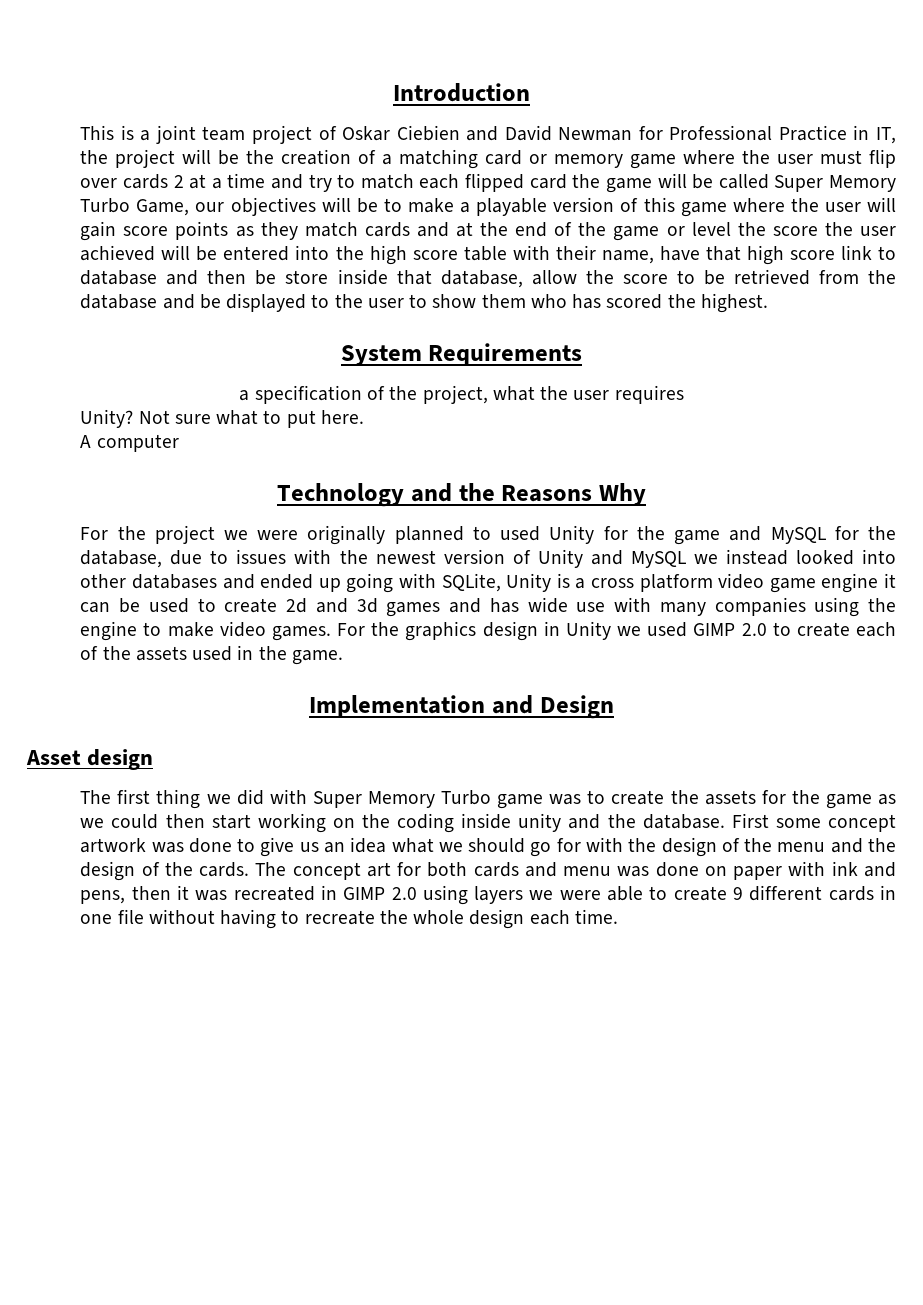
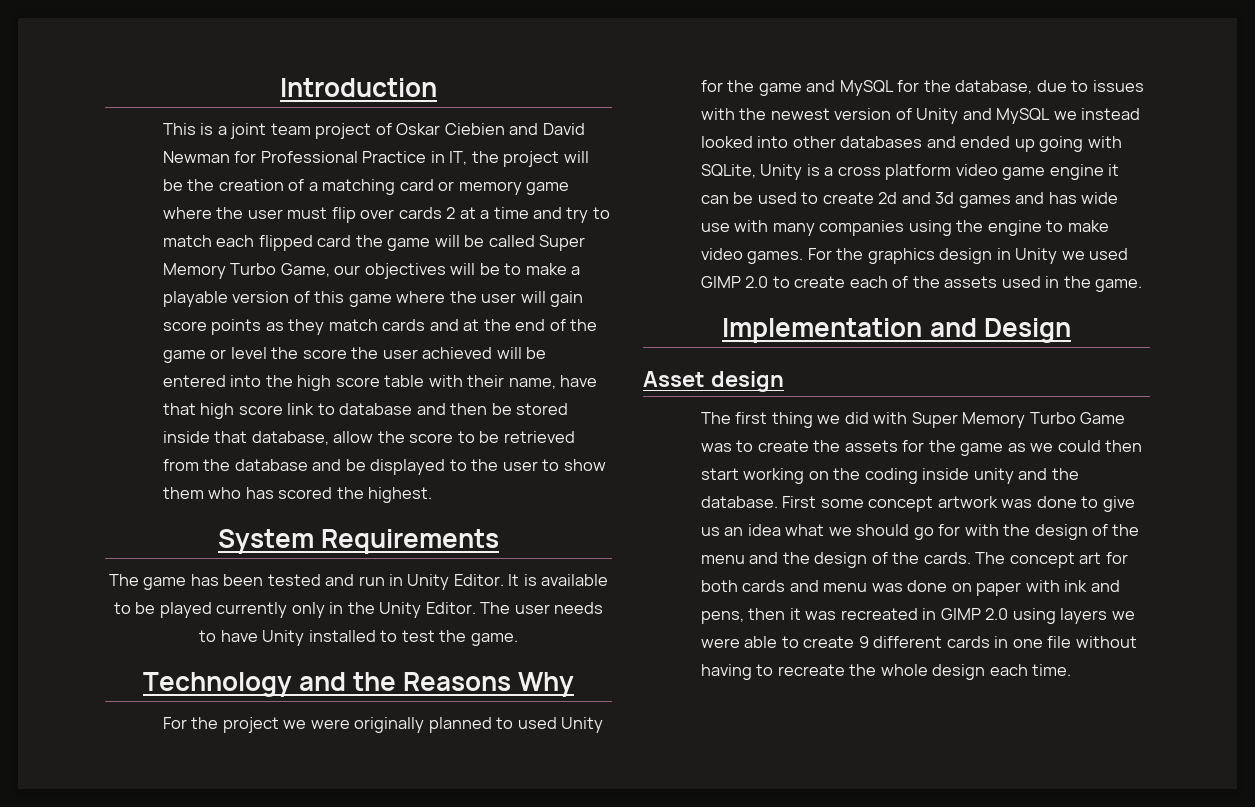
[285,270,329,284] store -> [516,403,569,415] stored
[239,385,684,404] [80,409,364,428] [80,434,179,452] a specification of the project, what the user requires // Unity? Not sure what to put here. // A computer -> [108,574,609,590] [113,602,604,618] [199,630,518,646] The game has been tested and run in Unity Editor. It is available to be played currently only in the Unity Editor. The user needs to have Unity installed to test the game.
[497,794,544,809] game -> [1080,412,1126,424] Game

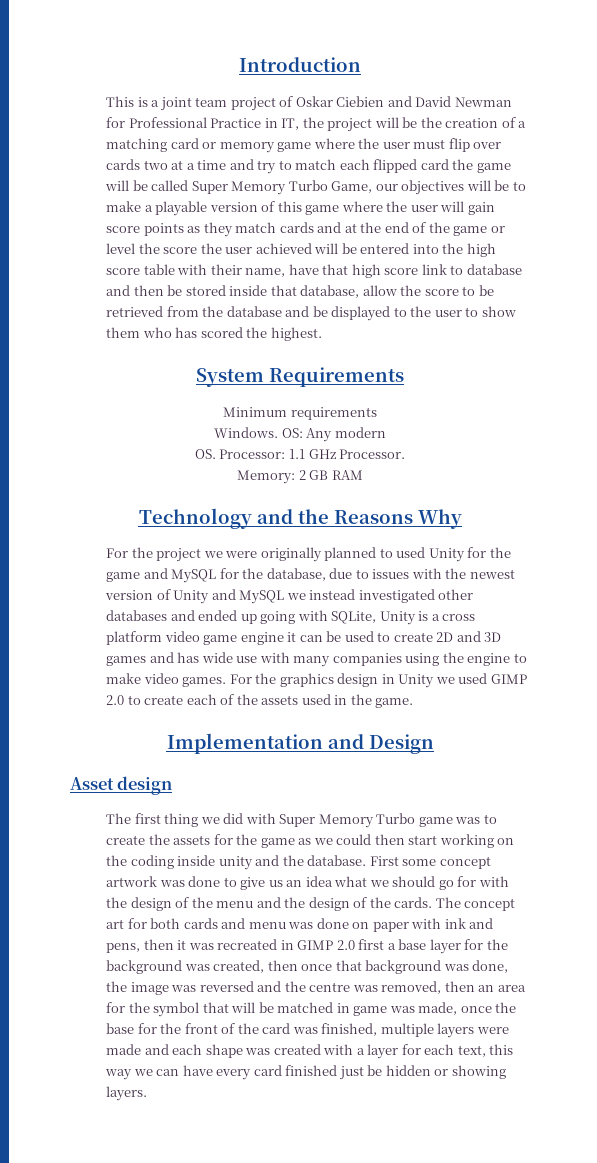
[446,207,456,219] 2 -> [143,160,168,170] two
[108,574,609,590] [113,602,604,618] [199,630,518,646] The game has been tested and run in Unity Editor. It is available to be played currently only in the Unity Editor. The user needs to have Unity installed to test the game. -> [223,407,377,420] [214,427,386,442] [194,449,406,459] [237,470,363,484] Minimum requirements // Windows. OS: Any modern // OS. Processor: 1.1 GHz Processor. // Memory: 2 GB RAM
[701,136,789,148] looked into -> [358,589,435,603] investigated
[878,192,955,204] 2d and 3d -> [436,631,502,642] 2D and 3D
[1080,412,1126,424] Game -> [418,817,453,827] game
[1012,608,1135,624] [701,636,1137,648] [701,664,1072,680] using layers we were able to create 9 different cards in one file without having to recreate the whole design each time. -> [358,939,508,954] [106,960,509,974] [106,981,526,995] [106,1002,517,1017] [106,1023,509,1038] [106,1044,514,1059] [105,1065,506,1080] [106,1086,148,1101] first a base layer for the background was created, then once that background was done, the image was reversed and the centre was removed, then an area for the symbol that will be matched in game was made, once the base for the front of the card was finished, multiple layers were made and each shape was created with a layer for each text, this way we can have every card finished just be hidden or showing layers.

